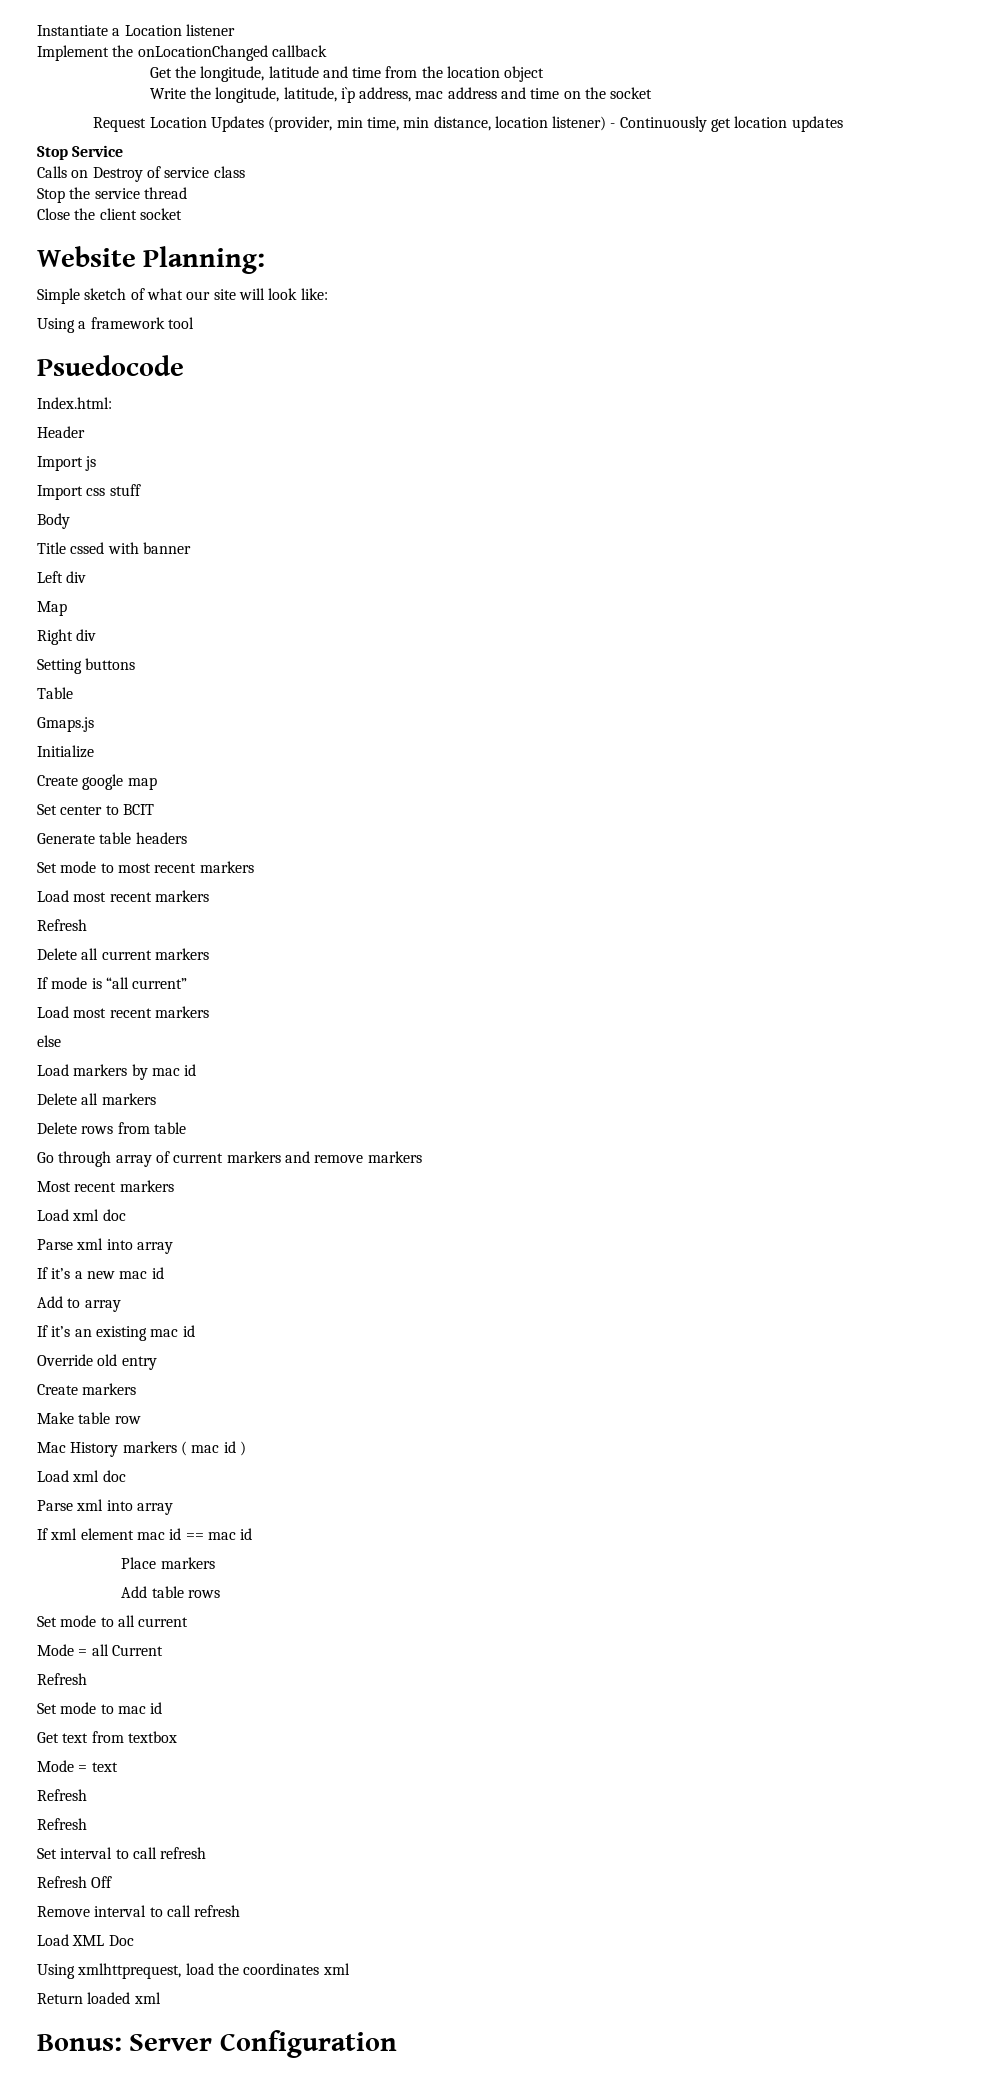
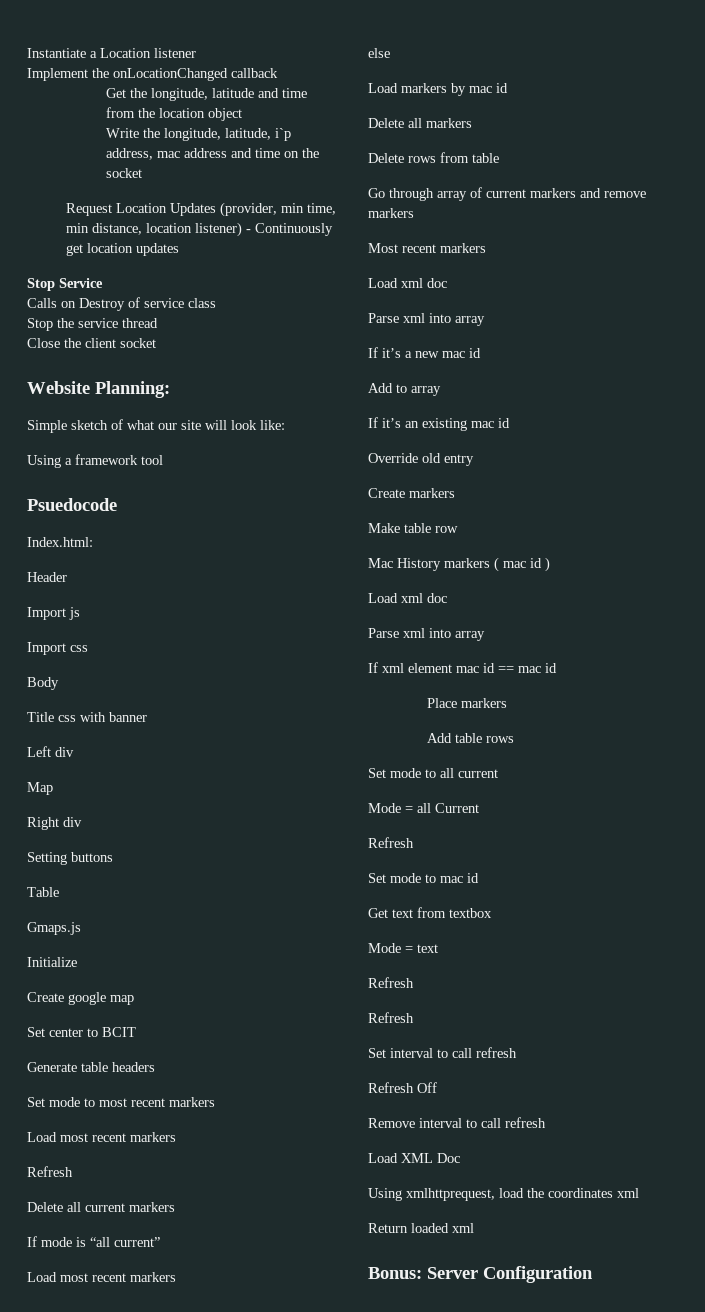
[109,484,141,496] stuff -> (88, 648) none
[70,542,105,554] cssed -> [58,715,76,722] css

